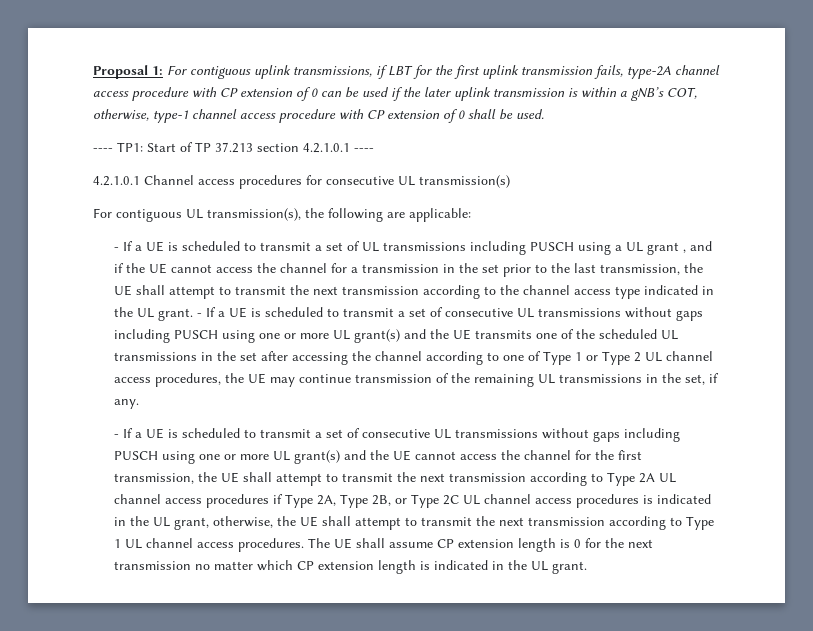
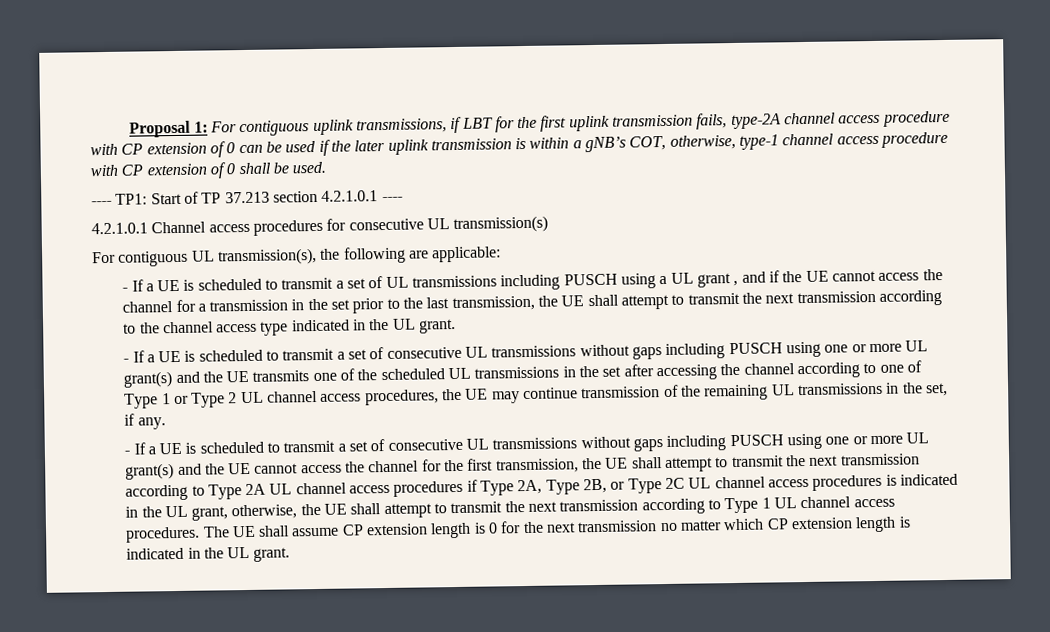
(194, 314) none -> (457, 326) //

